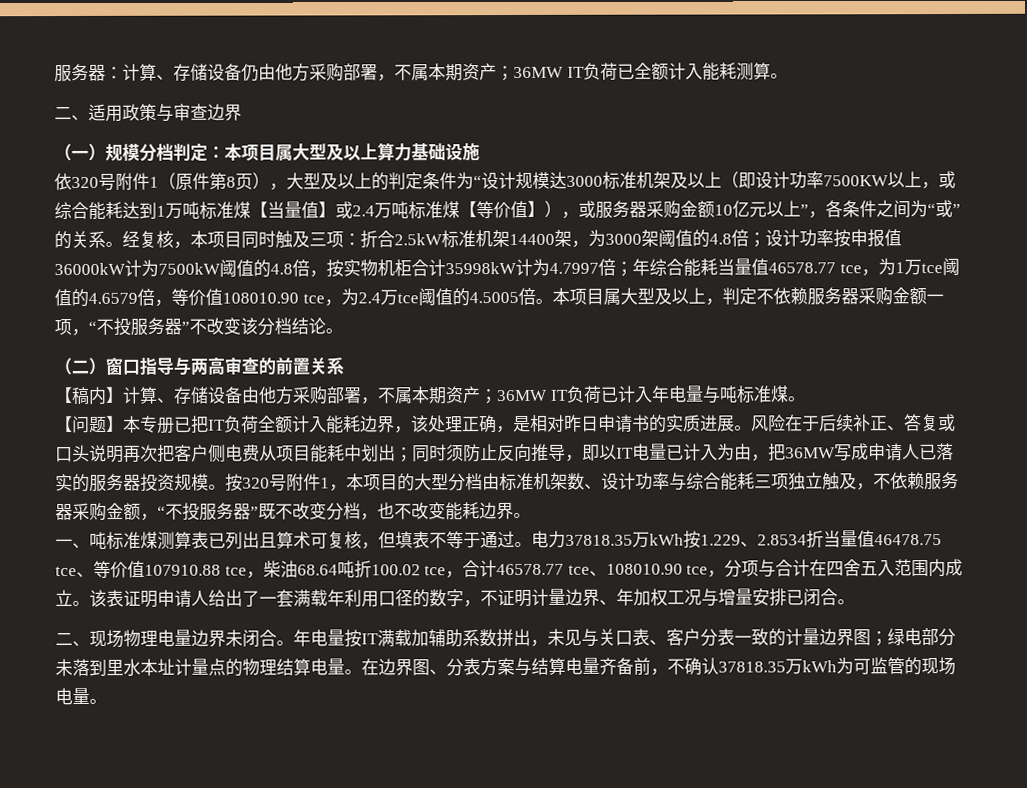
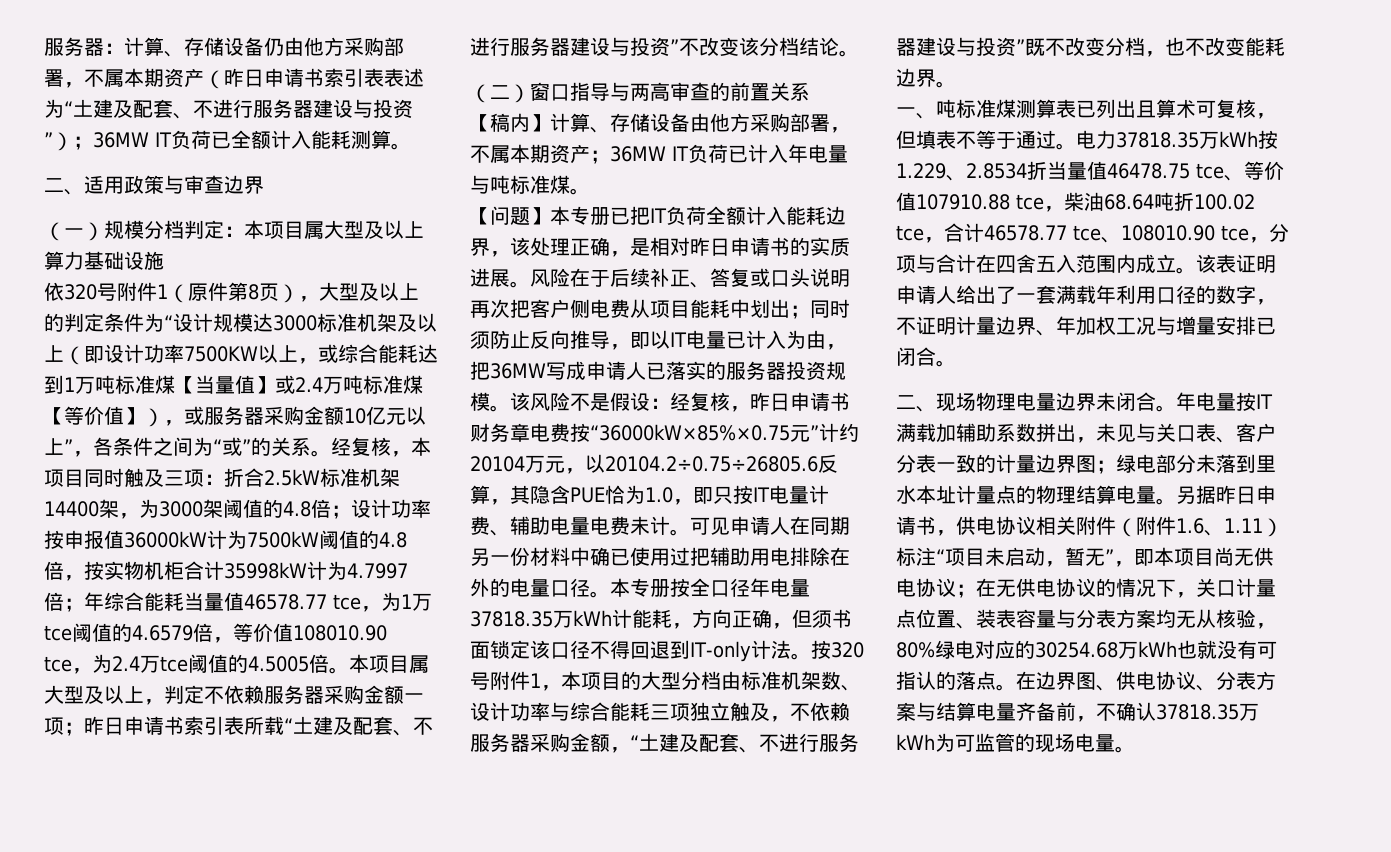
(497, 72) none -> [204,68,424,89] [44,99,413,119] [44,132,73,151] （昨日申请书索引表表述为“土建及配套、不进行服务器建设与投资”）
[71,317,182,337] ，“不投服务器 -> [64,716,433,736] [470,37,670,57] ；昨日申请书索引表所载“土建及配套、不进行服务器建设与投资
(226, 487) none -> [510,392,850,412] [470,423,859,442] [470,454,838,474] [470,485,829,505] [470,516,850,536] [470,547,850,566] [470,578,810,598] [470,609,852,629] [470,640,811,662] 该风险不是假设：经复核，昨日申请书财务章电费按“36000kW×85%×0.75元”计约20104万元，以20104.2÷0.75÷26805.6反算，其隐含PUE恰为1.0，即只按IT电量计费、辅助电量电费未计。可见申请人在同期另一份材料中确已使用过把辅助用电排除在外的电量口径。本专册按全口径年电量37818.35万kWh计能耗，方向正确，但须书面锁定该口径不得回退到IT-only计法。
[165,502,251,521] 不投服务器 -> [639,733,859,753] [896,37,1016,57] 土建及配套、不进行服务器建设与投资
[361,658,430,676] 在边界图 -> [1176,485,1276,504] [896,516,1283,537] [896,547,1274,567] [896,578,1276,598] [896,609,1276,629] [896,640,1277,659] [896,671,1196,691] 另据昨日申请书，供电协议相关附件（附件1.6、1.11）标注“项目未启动，暂无”，即本项目尚无供电协议；在无供电协议的情况下，关口计量点位置、装表容量与分表方案均无从核验，80%绿电对应的30254.68万kWh也就没有可指认的落点。在边界图、供电协议

